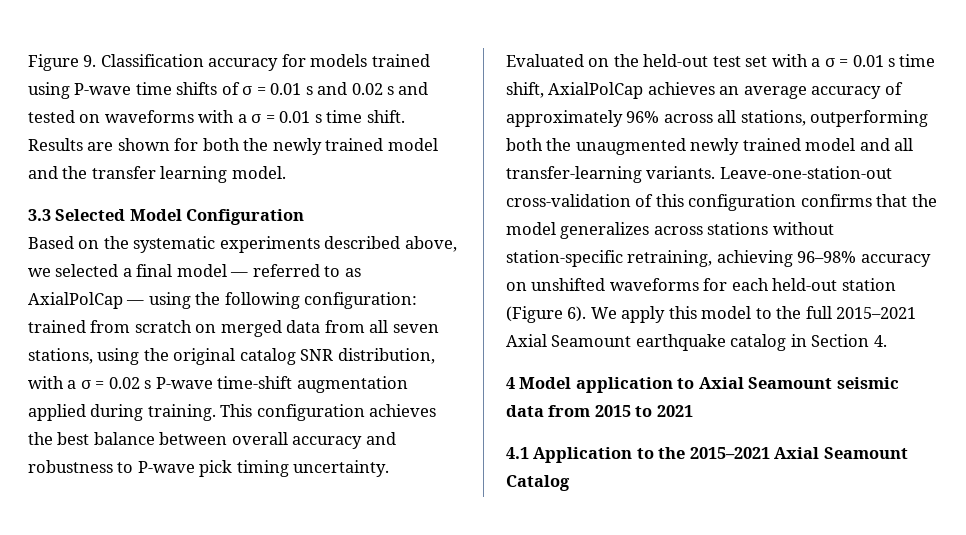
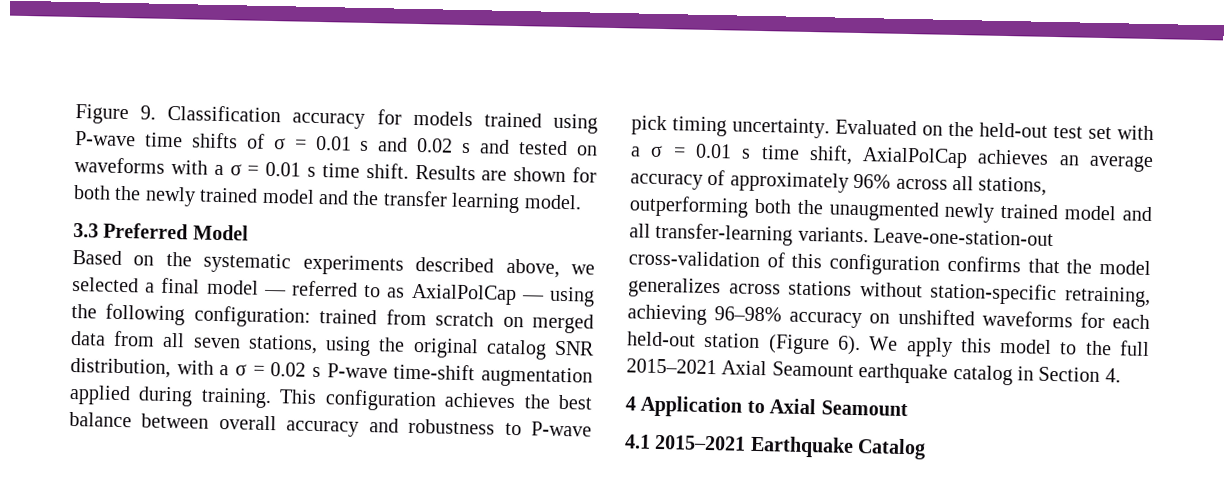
[55,209,305,225] Selected Model Configuration -> [103,222,249,241] Preferred Model
[519,377,673,393] Model application -> [640,395,744,418] Application
[836,377,899,389] [506,405,693,417] [506,447,908,463] seismic data from 2015 to 2021 // 4.1 Application to the 2015–2021 Axial Seamount -> [624,434,854,458] // 4.1 2015–2021 Earthquake

